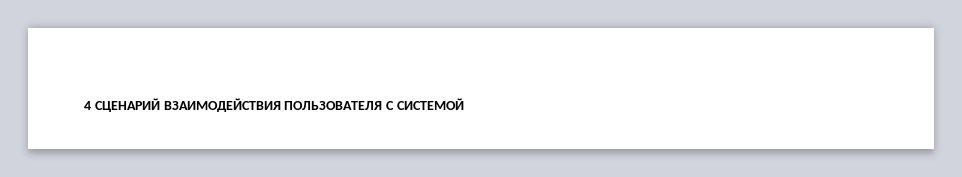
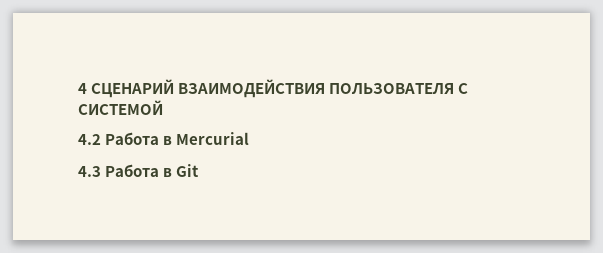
(464, 104) none -> [78,132,250,145] [78,164,200,177] // 4.2 Работа в Mercurial // 4.3 Работа в Git

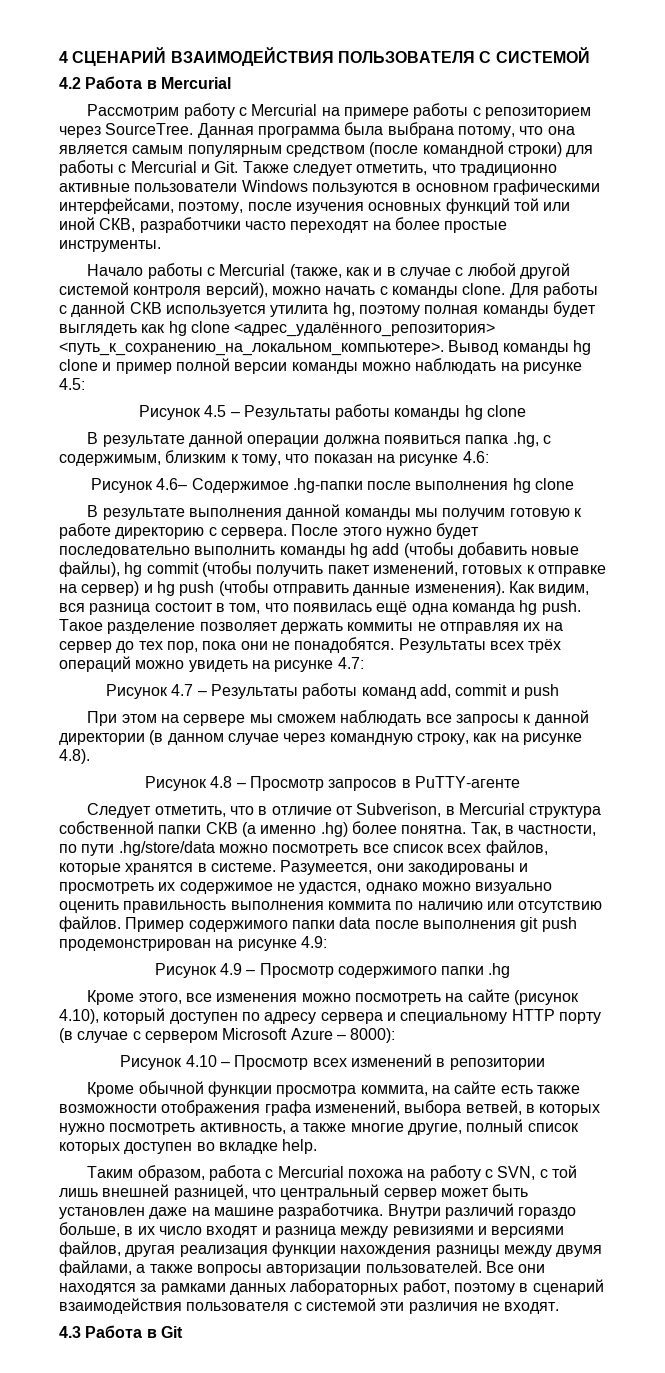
(250, 138) none -> [87,103,592,119] [59,122,575,138] [59,141,594,157] [59,160,557,176] [59,179,600,195] [59,198,571,214] [59,217,508,233] [59,240,161,252] [87,263,570,279] [59,282,598,298] [59,301,596,317] [59,321,496,337] [59,340,591,356] [59,358,582,374] [59,378,85,390] [138,404,527,420] [87,431,552,447] [59,450,489,466] [90,478,575,493] [87,504,583,520] [59,523,480,539] [59,542,580,558] [59,561,606,577] [59,580,590,596] [59,600,581,615] [59,619,563,634] [59,637,562,653] [59,656,364,672] [106,683,559,699] [87,710,589,726] [59,730,582,745] [59,749,90,764] [145,776,520,791] [87,803,602,818] [59,821,597,837] [59,840,548,856] [59,860,529,875] [59,882,553,894] [59,901,603,913] [59,916,577,932] [59,936,327,951] [154,963,511,978] [87,989,580,1005] [59,1008,601,1024] [59,1028,396,1043] [120,1054,545,1070] [87,1081,581,1097] [59,1100,601,1116] [59,1119,579,1135] [59,1139,318,1154] [87,1165,577,1181] [59,1184,529,1200] [59,1203,577,1219] [59,1222,565,1238] [59,1241,603,1257] [59,1260,546,1276] [59,1279,604,1295] [59,1298,560,1314] // Рассмотрим работу с Mercurial на примере работы с репозиторием через SourceTree. Данная программа была выбрана потому, что она является самым популярным средством (после командной строки) для работы с Mercurial и Git. Также следует отметить, что традиционно активные пользователи Windows пользуются в основном графическими интерфейсами, поэтому, после изучения основных функций той или иной СКВ, разработчики часто переходят на более простые инструменты. // Начало работы с Mercurial (также, как и в случае с любой другой системой контроля версий), можно начать с команды clone. Для работы с данной СКВ используется утилита hg, поэтому полная команды будет выглядеть как hg clone <адрес_удалённого_репозитория> <путь_к_сохранению_на_локальном_компьютере>. Вывод команды hg clone и пример полной версии команды можно наблюдать на рисунке 4.5: // Рисунок 4.5 – Результаты работы команды hg clone // В результате данной операции должна появиться папка .hg, с содержимым, близким к тому, что показан на рисунке 4.6: // Рисунок 4.6– Содержимое .hg-папки после выполнения hg clone // В результате выполнения данной команды мы получим готовую к работе директорию с сервера. После этого нужно будет последовательно выполнить команды hg add (чтобы добавить новые файлы), hg commit (чтобы получить пакет изменений, готовых к отправке на сервер) и hg push (чтобы отправить данные изменения). Как видим, вся разница состоит в том, что появилась ещё одна команда hg push. Такое разделение позволяет держать коммиты не отправляя их на сервер до тех пор, пока они не понадобятся. Результаты всех трёх операций можно увидеть на рисунке 4.7: // Рисунок 4.7 – Результаты работы команд add, commit и push // При этом на сервере мы сможем наблюдать все запросы к данной директории (в данном случае через командную строку, как на рисунке 4.8). // Рисунок 4.8 – Просмотр запросов в PuTTY-агенте // Следует отметить, что в отличие от Subverison, в Mercurial структура собственной папки СКВ (а именно .hg) более понятна. Так, в частности, по пути .hg/store/data можно посмотреть все список всех файлов, которые хранятся в системе. Разумеется, они закодированы и просмотреть их содержимое не удастся, однако можно визуально оценить правильность выполнения коммита по наличию или отсутствию файлов. Пример содержимого папки data после выполнения git push продемонстрирован на рисунке 4.9: // Рисунок 4.9 – Просмотр содержимого папки .hg // Кроме этого, все изменения можно посмотреть на сайте (рисунок 4.10), который доступен по адресу сервера и специальному HTTP порту (в случае с сервером Microsoft Azure – 8000): // Рисунок 4.10 – Просмотр всех изменений в репозитории // Кроме обычной функции просмотра коммита, на сайте есть также возможности отображения графа изменений, выбора ветвей, в которых нужно посмотреть активность, а также многие другие, полный список которых доступен во вкладке help. // Таким образом, работа с Mercurial похожа на работу с SVN, с той лишь внешней разницей, что центральный сервер может быть установлен даже на машине разработчика. Внутри различий гораздо больше, в их число входят и разница между ревизиями и версиями файлов, другая реализация функции нахождения разницы между двумя файлами, а также вопросы авторизации пользователей. Все они находятся за рамками данных лабораторных работ, поэтому в сценарий взаимодействия пользователя с системой эти различия не входят.

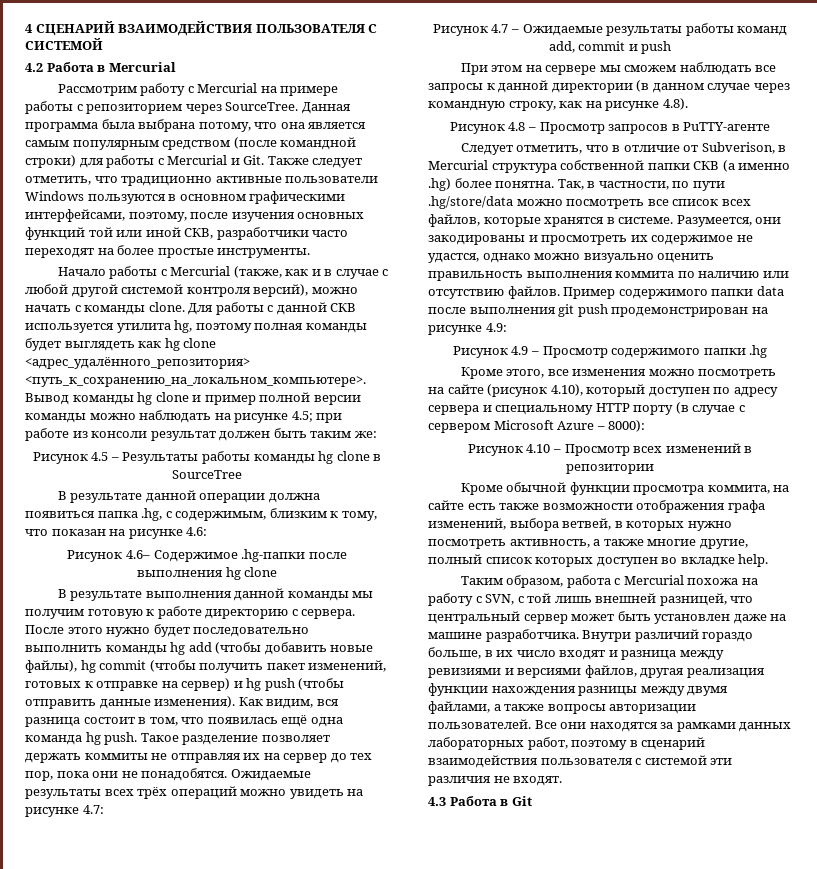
[59,378,85,390] 4.5: -> [291,411,343,423] [25,428,377,441] 4.5; при работе из консоли результат должен быть таким же:
(527, 411) none -> [373,454,382,461] [172,470,242,479] в SourceTree
[398,638,486,653] Результаты -> [230,769,311,781] [25,789,101,799] Ожидаемые результаты
[211,684,299,699] Результаты -> [522,24,683,36] Ожидаемые результаты

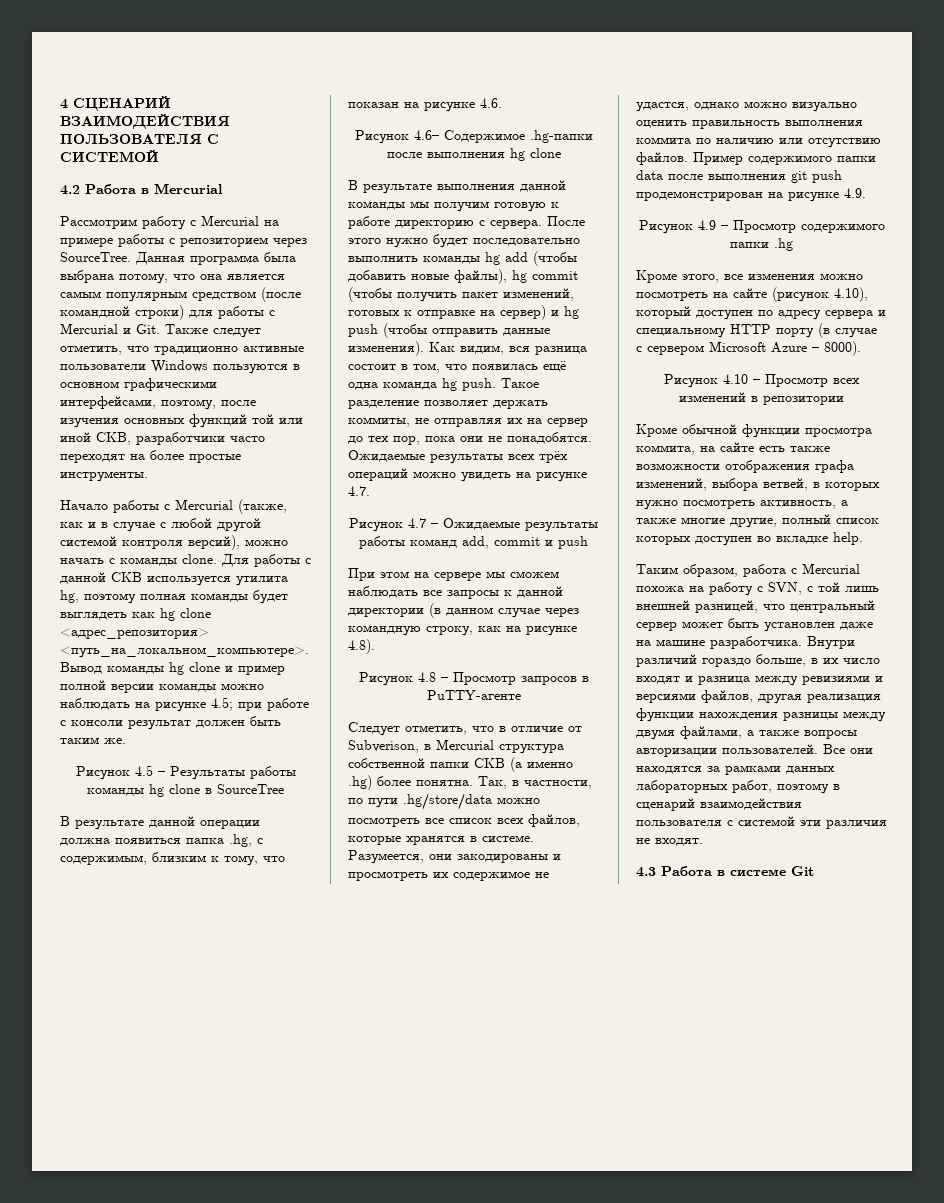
[25,357,250,369] [25,376,366,387] <адрес_удалённого_репозитория> <путь_к_сохранению_на_локальном_компьютере>. -> [60,628,209,639] [60,646,309,658] <адрес_репозитория> <путь_на_локальном_компьютере>.
[72,431,88,438] из -> [60,720,66,726] с
[354,431,377,438] же: -> [104,738,126,744] же.
[186,527,208,536] 4.6: -> [480,98,502,108] 4.6.
[84,753,148,760] коммиты -> [348,417,410,427] коммиты,
[82,805,104,814] 4.7: -> [348,486,370,496] 4.7.
[485,323,507,332] 4.9: -> [844,188,866,198] 4.9.
[608,420,646,432] 8000): -> [824,341,861,356] 8000).
(509, 802) none -> [730,868,786,876] системе

